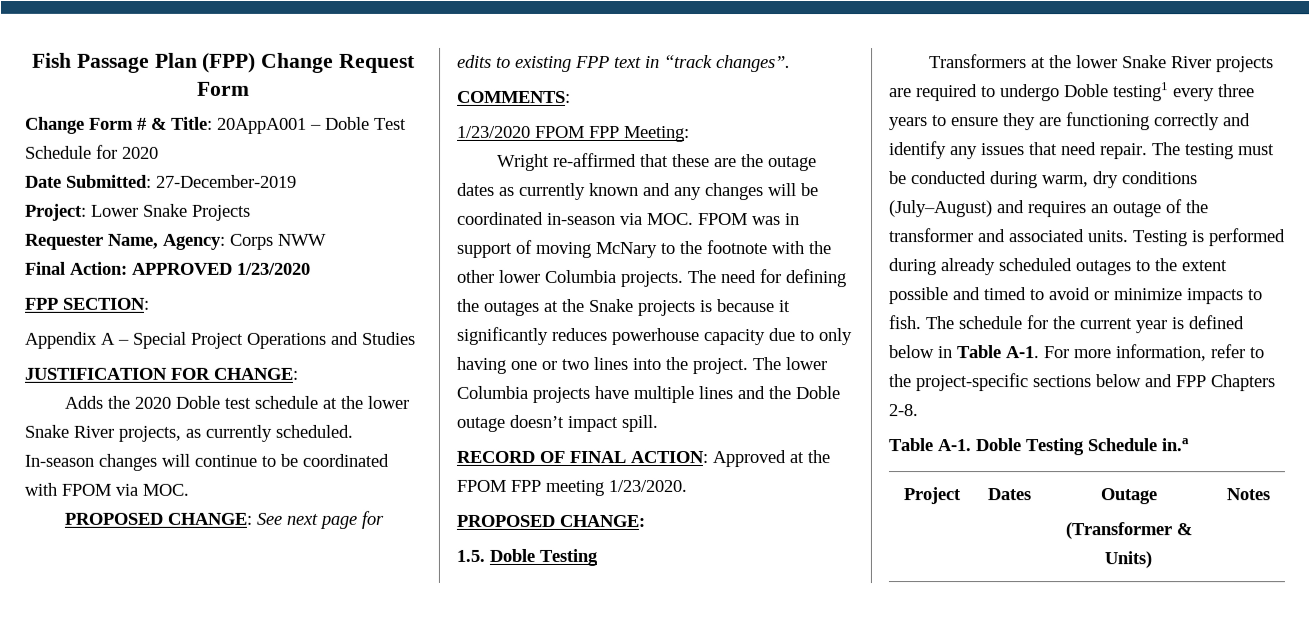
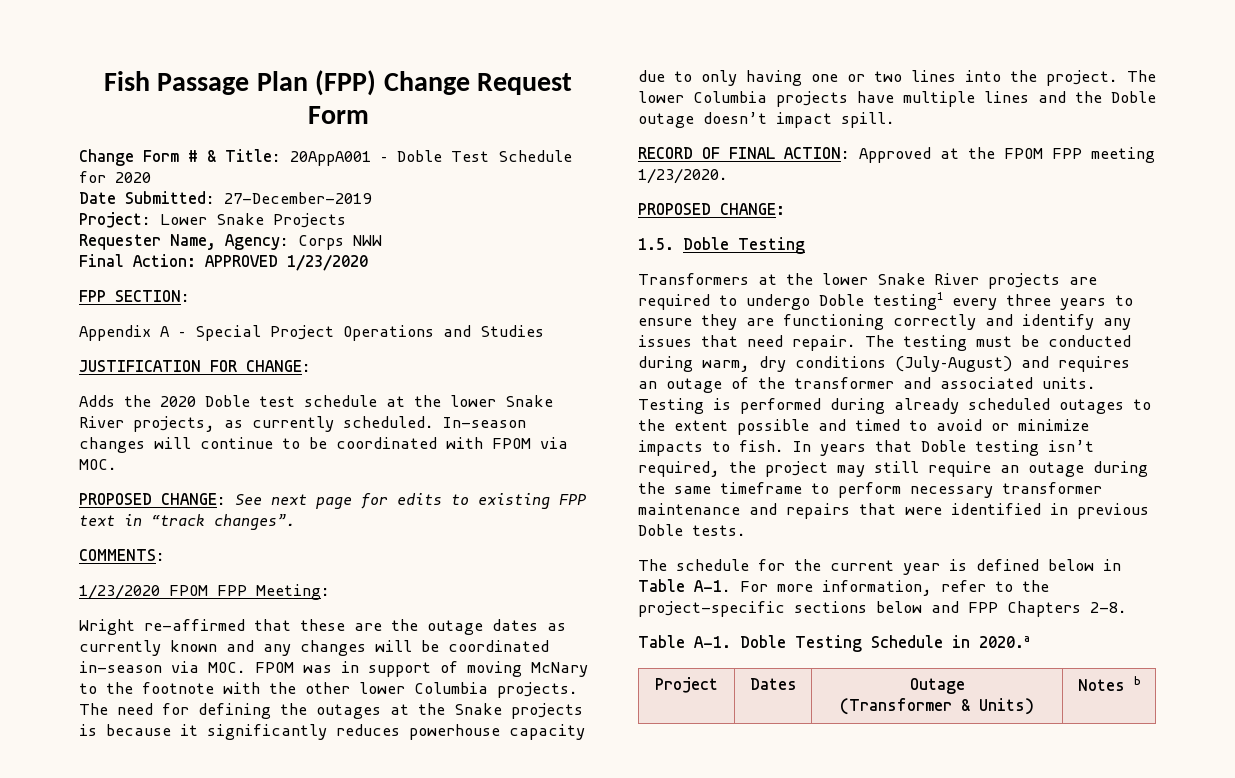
(922, 322) none -> [793,440,1094,456] [638,461,1148,477] [638,482,1102,498] [638,503,1149,519] [638,524,746,536] In years that Doble testing isn’t required, the project may still require an outage during the same timeframe to perform necessary transformer maintenance and repairs that were identified in previous Doble tests. //
[1161,438,1189,452] in.a -> [952,635,1030,648] in 2020.a
(1270, 494) none -> [1133,676,1141,685] b

